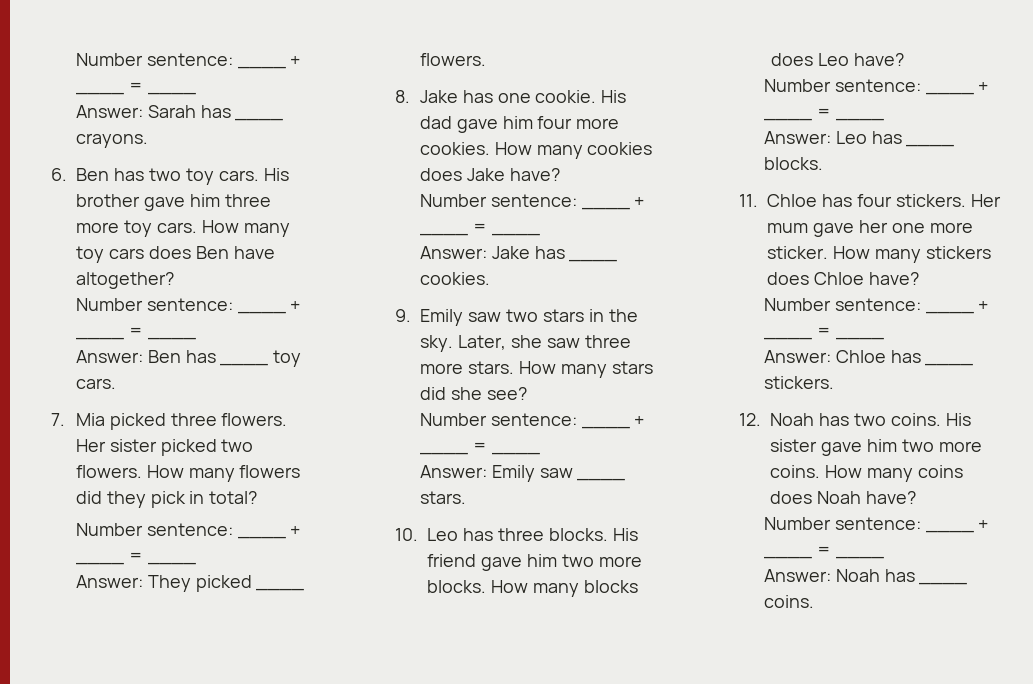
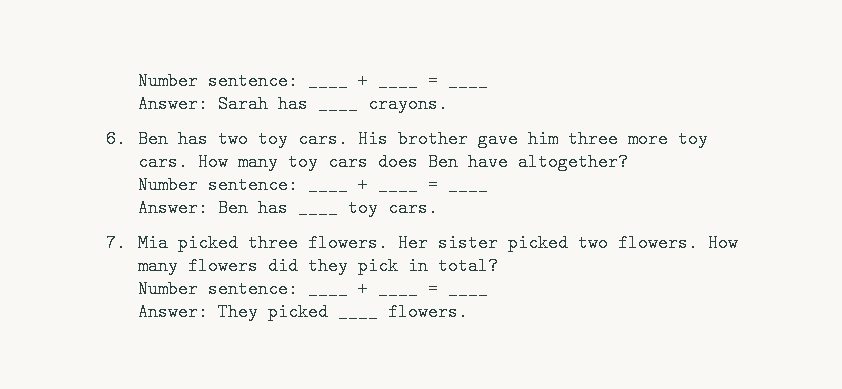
[395,90,627,103] [419,116,620,133] [419,142,653,159] [419,168,560,181] [419,194,577,207] [581,207,630,210] [634,197,645,207] [419,233,468,236] [472,223,487,233] [491,233,540,236] [419,246,565,259] [569,259,618,262] [419,272,490,285] [395,309,638,326] [420,335,631,352] [420,361,653,378] [420,387,528,400] [419,413,577,426] [581,426,630,429] [634,416,645,426] [419,452,468,455] [472,442,487,452] [491,452,540,455] [419,465,573,482] [577,478,626,481] [419,491,466,504] [395,528,638,541] [427,554,642,571] [427,580,638,597] [771,53,905,66] [763,79,921,92] [925,92,974,95] [978,82,989,92] [763,118,812,121] [816,108,831,118] [835,118,884,121] [763,131,902,144] [906,144,955,147] [763,157,823,170] [739,194,1001,207] [767,220,973,237] [767,246,991,263] [767,272,920,285] [763,298,921,311] [925,311,974,314] [978,301,989,311] [763,337,812,340] [816,327,831,337] [835,337,884,340] [763,350,921,363] [925,363,974,366] [763,376,834,389] [739,413,971,426] [770,439,982,456] [770,465,963,482] [770,491,917,504] [763,517,921,530] [925,530,974,533] [978,520,989,530] [763,556,812,559] [816,546,831,556] [835,556,884,559] [763,569,915,582] [919,582,968,585] [763,595,814,608] // 8. Jake has one cookie. His dad gave him four more cookies. How many cookies does Jake have? // Number sentence: ____ + ____ = ____ // Answer: Jake has ____ cookies. // 9. Emily saw two stars in the sky. Later, she saw three more stars. How many stars did she see? // Number sentence: ____ + ____ = ____ // Answer: Emily saw ____ stars. // 10. Leo has three blocks. His friend gave him two more blocks. How many blocks does Leo have? // Number sentence: ____ + ____ = ____ // Answer: Leo has ____ blocks. // 11. Chloe has four stickers. Her mum gave her one more sticker. How many stickers does Chloe have? // Number sentence: ____ + ____ = ____ // Answer: Chloe has ____ stickers. // 12. Noah has two coins. His sister gave him two more coins. How many coins does Noah have? // Number sentence: ____ + ____ = ____ // Answer: Noah has ____ coins. -> (469, 312) none

